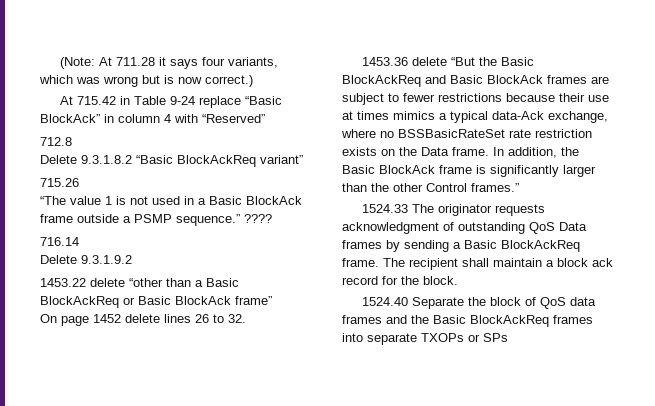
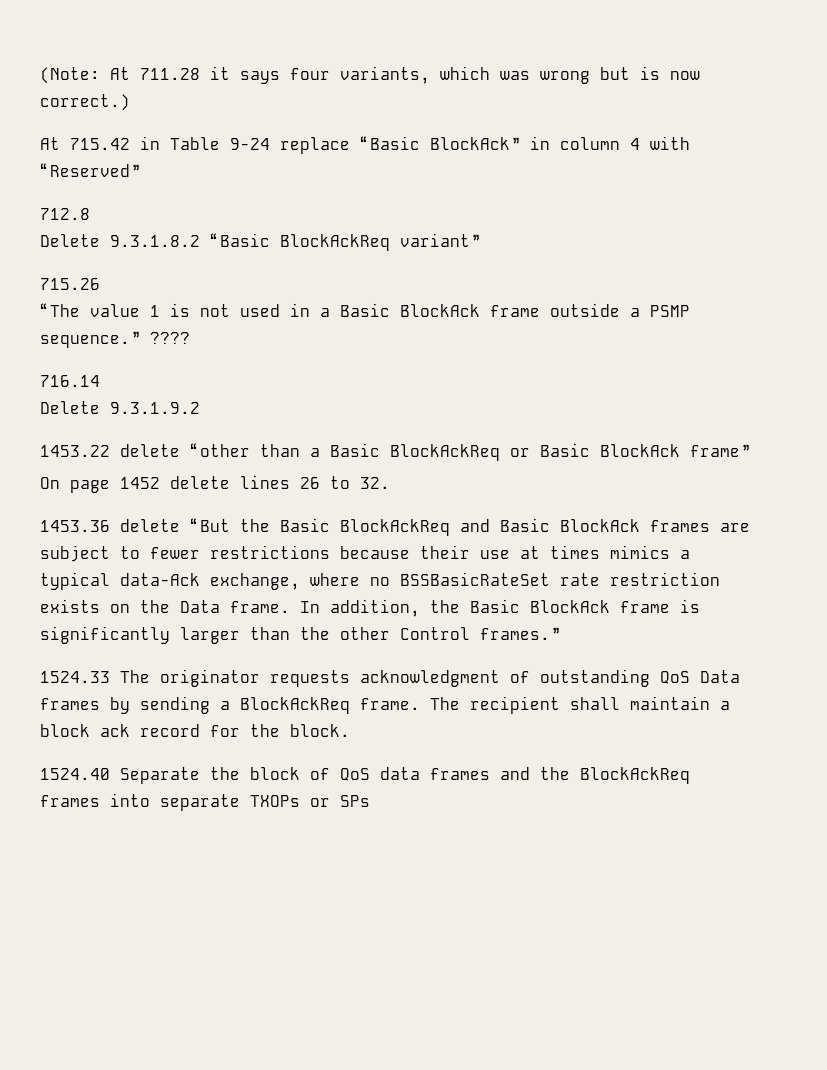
[464,240,497,249] Basic -> (230, 705) none
[433,315,466,324] Basic -> (570, 773) none

